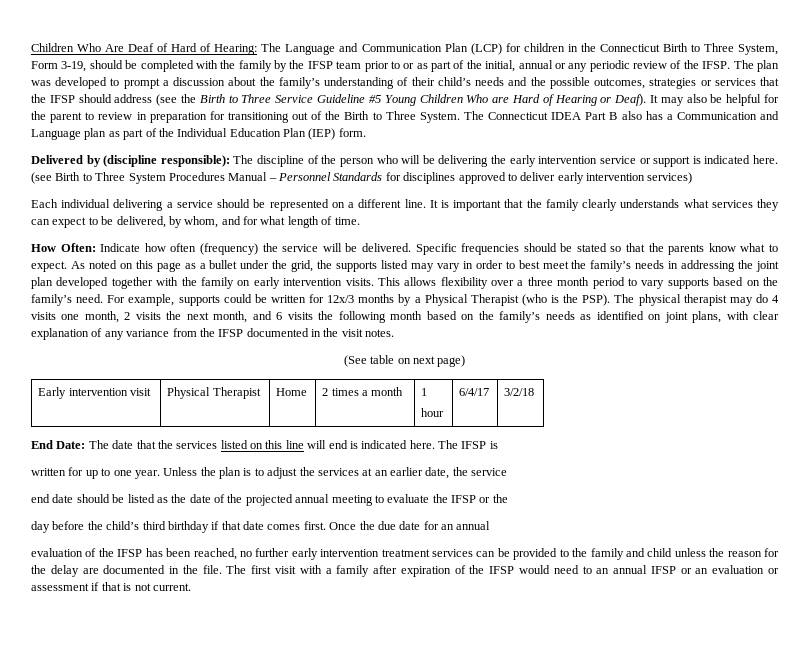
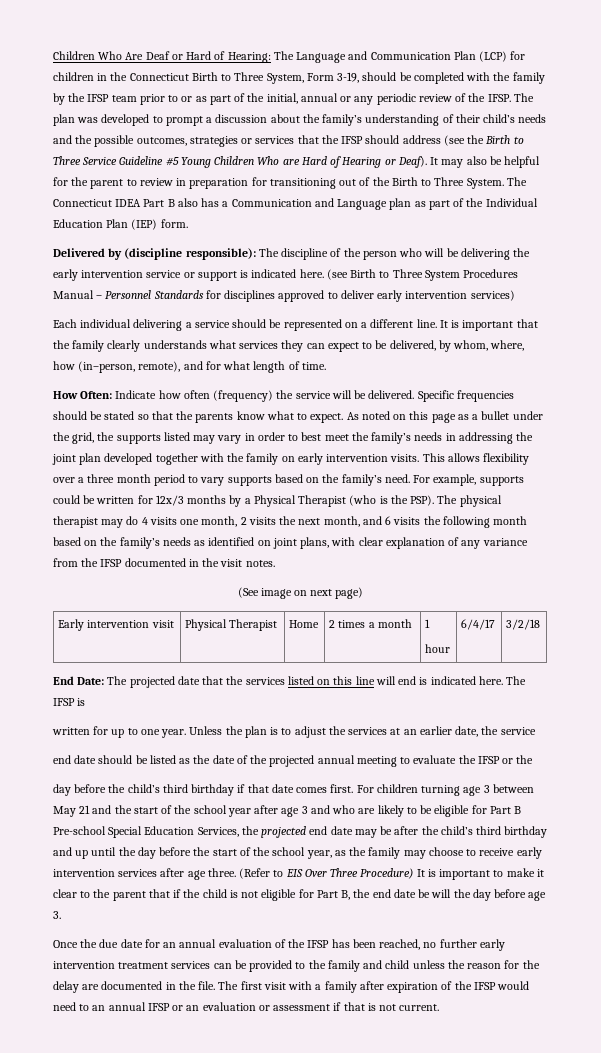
[157,43,169,52] of -> [171,54,183,60] or
(219, 222) none -> [490,340,525,351] [53,361,181,373] where, how (in–person, remote),
[370,355,395,364] table -> [260,588,292,599] image
(109, 444) none -> [129,676,175,688] projected
(326, 525) none -> [356,784,534,796] [53,805,522,817] [53,826,548,838] [53,847,542,859] [53,868,544,880] [53,889,547,901] [53,911,61,919] For children turning age 3 between May 21 and the start of the school year after age 3 and who are likely to be eligible for Part B Pre-school Special Education Services, the projected end date may be after the child’s third birthday and up until the day before the start of the school year, as the family may choose to receive early intervention services after age three. (Refer to EIS Over Three Procedure) It is important to make it clear to the parent that if the child is not eligible for Part B, the end date be will the day before age 3. //
(491, 525) // -> (217, 943) none

